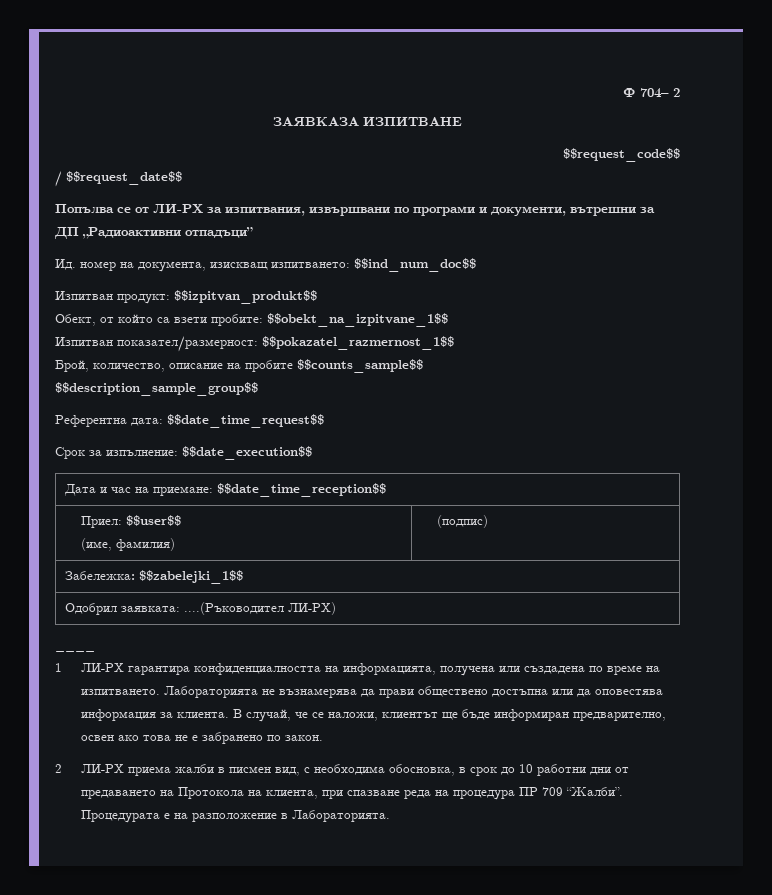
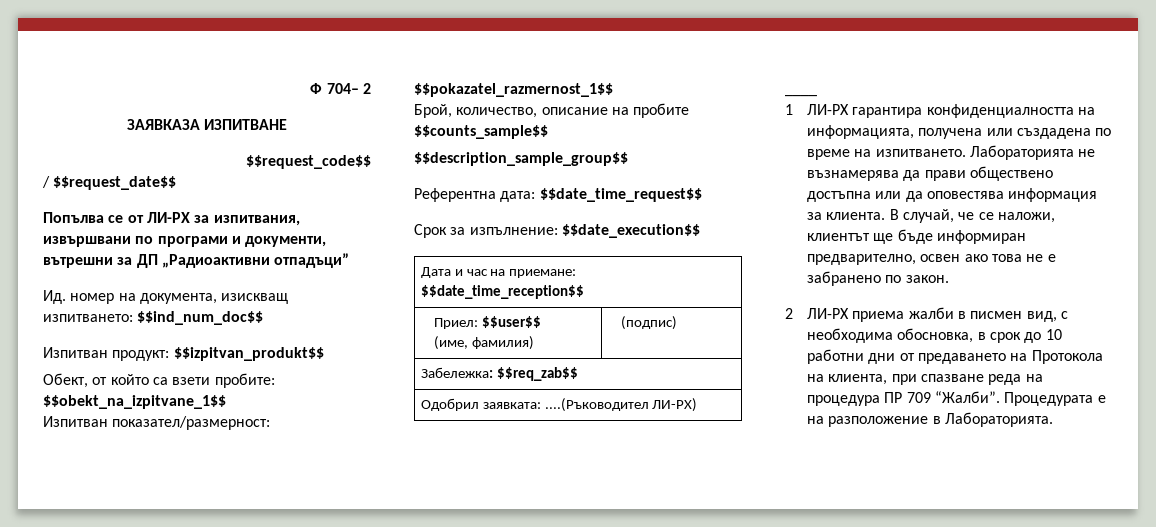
[139,570,244,584] $$zabelejki_1$$ -> [496,367,578,381] $$req_zab$$

